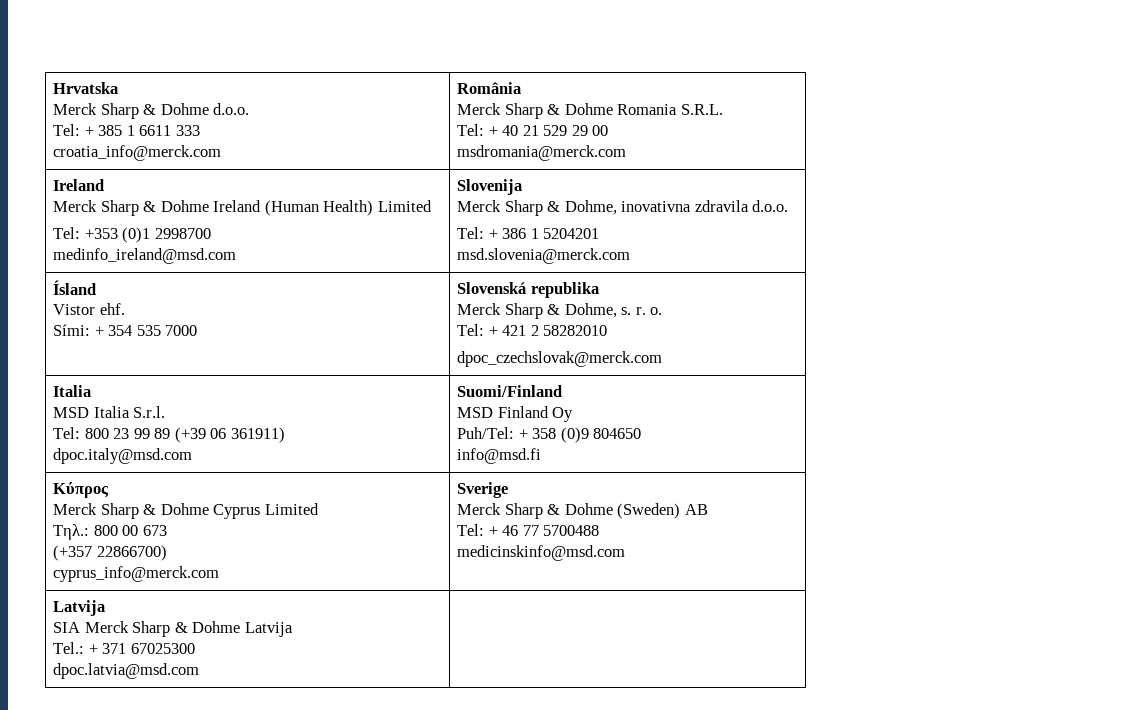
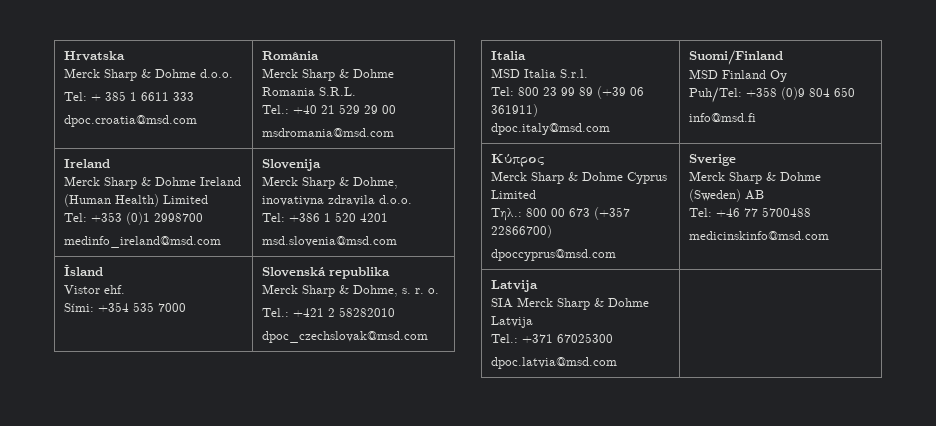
[53,145,222,161] croatia_info@merck.com -> [64,115,198,127] dpoc.croatia@msd.com
[457,124,519,136] Tel: + 40 -> [262,105,318,114] Tel.: +40
[457,145,627,161] msdromania@merck.com -> [262,128,395,137] msdromania@msd.com
[488,228,600,239] [457,248,631,264] + 386 1 5204201 // msd.slovenia@merck.com -> [289,212,389,222] [262,236,398,247] +386 1 520 4201 // msd.slovenia@msd.com
[94,325,133,336] + 354 -> [98,302,130,312] +354
[457,324,527,336] Tel: + 421 -> [262,308,325,317] Tel.: +421
[457,351,663,367] dpoc_czechslovak@merck.com -> [262,331,429,343] dpoc_czechslovak@msd.com
[518,427,642,443] + 358 (0)9 804650 -> [746,87,856,100] +358 (0)9 804 650
(167, 530) // -> (591, 212) none
[53,566,220,582] cyprus_info@merck.com -> [491,249,617,261] dpoccyprus@msd.com
[488,525,519,536] + 46 -> [716,208,741,217] +46
[88,643,127,654] + 371 -> [522,334,554,343] +371

